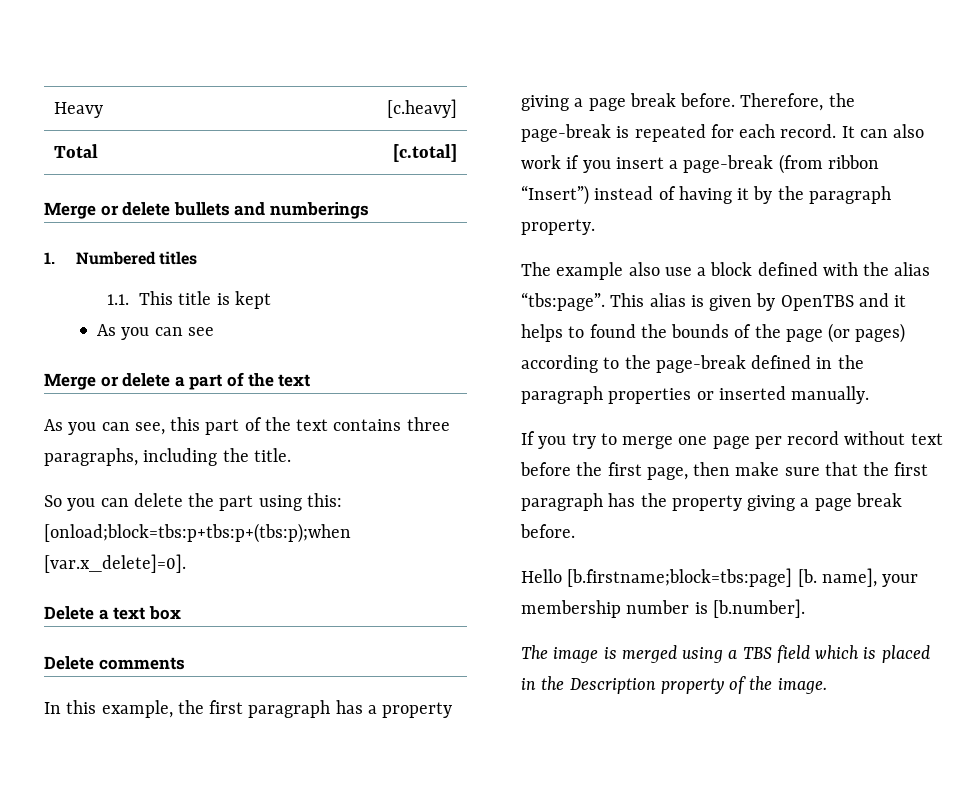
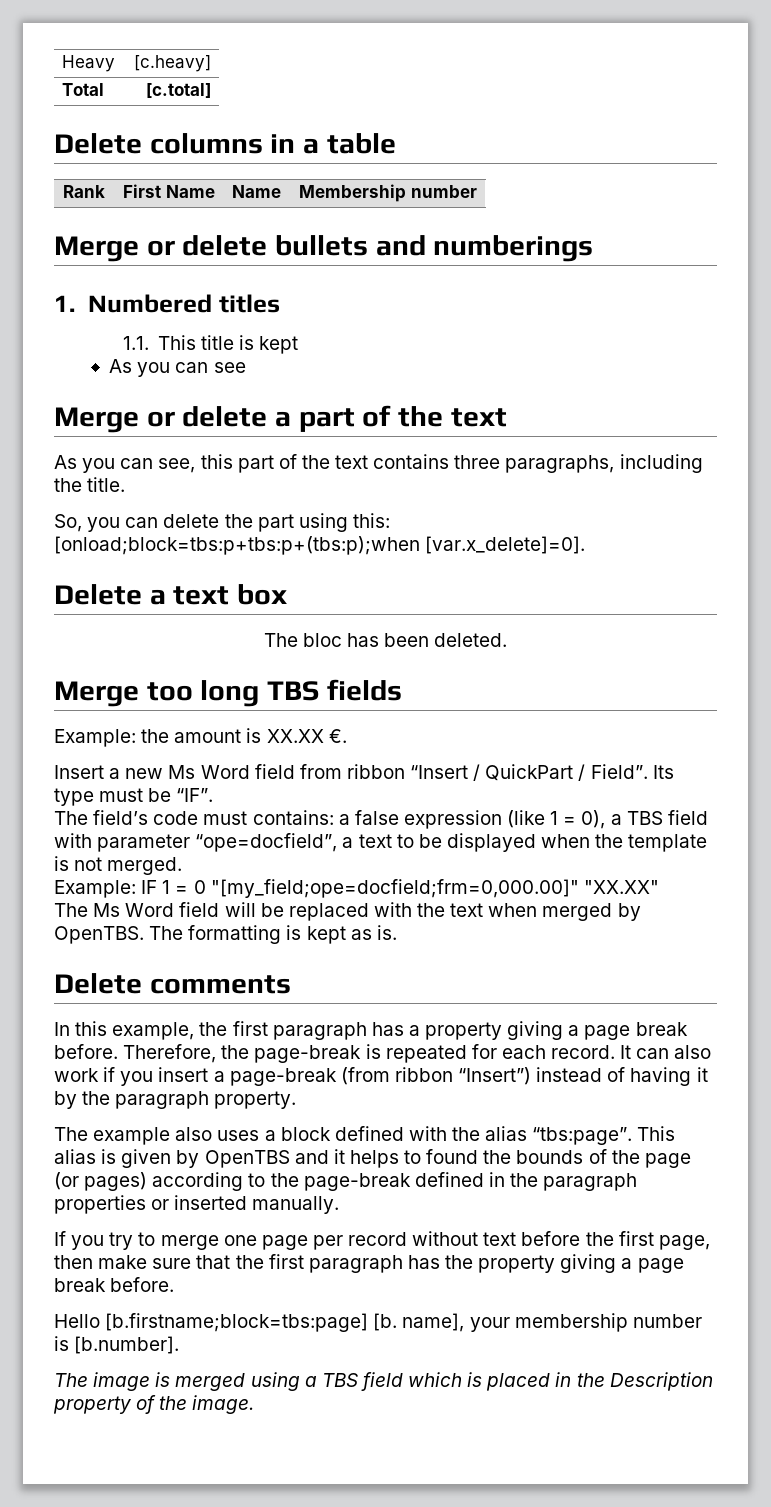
(458, 153) none -> [54,133,396,154] [63,185,105,198] [122,184,215,198] [232,185,281,198] [298,184,477,202] // Delete columns in a table // Rank | First Name | Name | Membership number
[44,495,62,507] So -> [54,514,82,532] So,
(181, 613) none -> [263,633,508,647] [54,679,402,707] [54,728,347,747] [54,764,674,781] [54,788,214,806] [54,810,708,829] [54,833,708,852] [54,856,183,875] [54,879,659,898] [54,902,641,921] [54,925,397,944] // The bloc has been deleted. // Merge too long TBS fields // Example: the amount is XX.XX €. // Insert a new Ms Word field from ribbon “Insert / QuickPart / Field”. Its type must be “IF”. // The field’s code must contains: a false expression (like 1 = 0), a TBS field with parameter “ope=docfield”, a text to be displayed when the template is not merged. // Example: IF 1 = 0 "[my_field;ope=docfield;frm=0,000.00]" "XX.XX" // The Ms Word field will be replaced with the text when merged by OpenTBS. The formatting is kept as is.
[664,267,692,276] use -> [217,1130,260,1141] uses

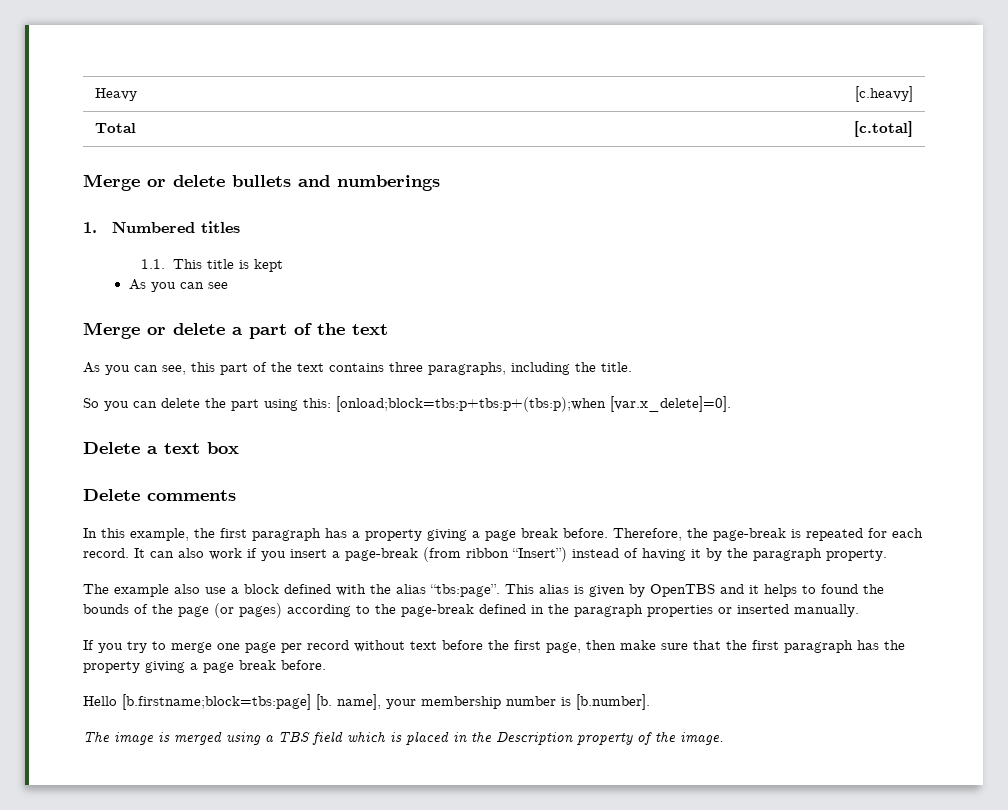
[54,133,396,154] [63,185,105,198] [122,184,215,198] [232,185,281,198] [298,184,477,202] // Delete columns in a table // Rank | First Name | Name | Membership number -> (914, 129) none
[54,514,82,532] So, -> [83,398,99,408] So
[263,633,508,647] [54,679,402,707] [54,728,347,747] [54,764,674,781] [54,788,214,806] [54,810,708,829] [54,833,708,852] [54,856,183,875] [54,879,659,898] [54,902,641,921] [54,925,397,944] // The bloc has been deleted. // Merge too long TBS fields // Example: the amount is XX.XX €. // Insert a new Ms Word field from ribbon “Insert / QuickPart / Field”. Its type must be “IF”. // The field’s code must contains: a false expression (like 1 = 0), a TBS field with parameter “ope=docfield”, a text to be displayed when the template is not merged. // Example: IF 1 = 0 "[my_field;ope=docfield;frm=0,000.00]" "XX.XX" // The Ms Word field will be replaced with the text when merged by OpenTBS. The formatting is kept as is. -> (239, 448) none
[217,1130,260,1141] uses -> [205,587,226,594] use

